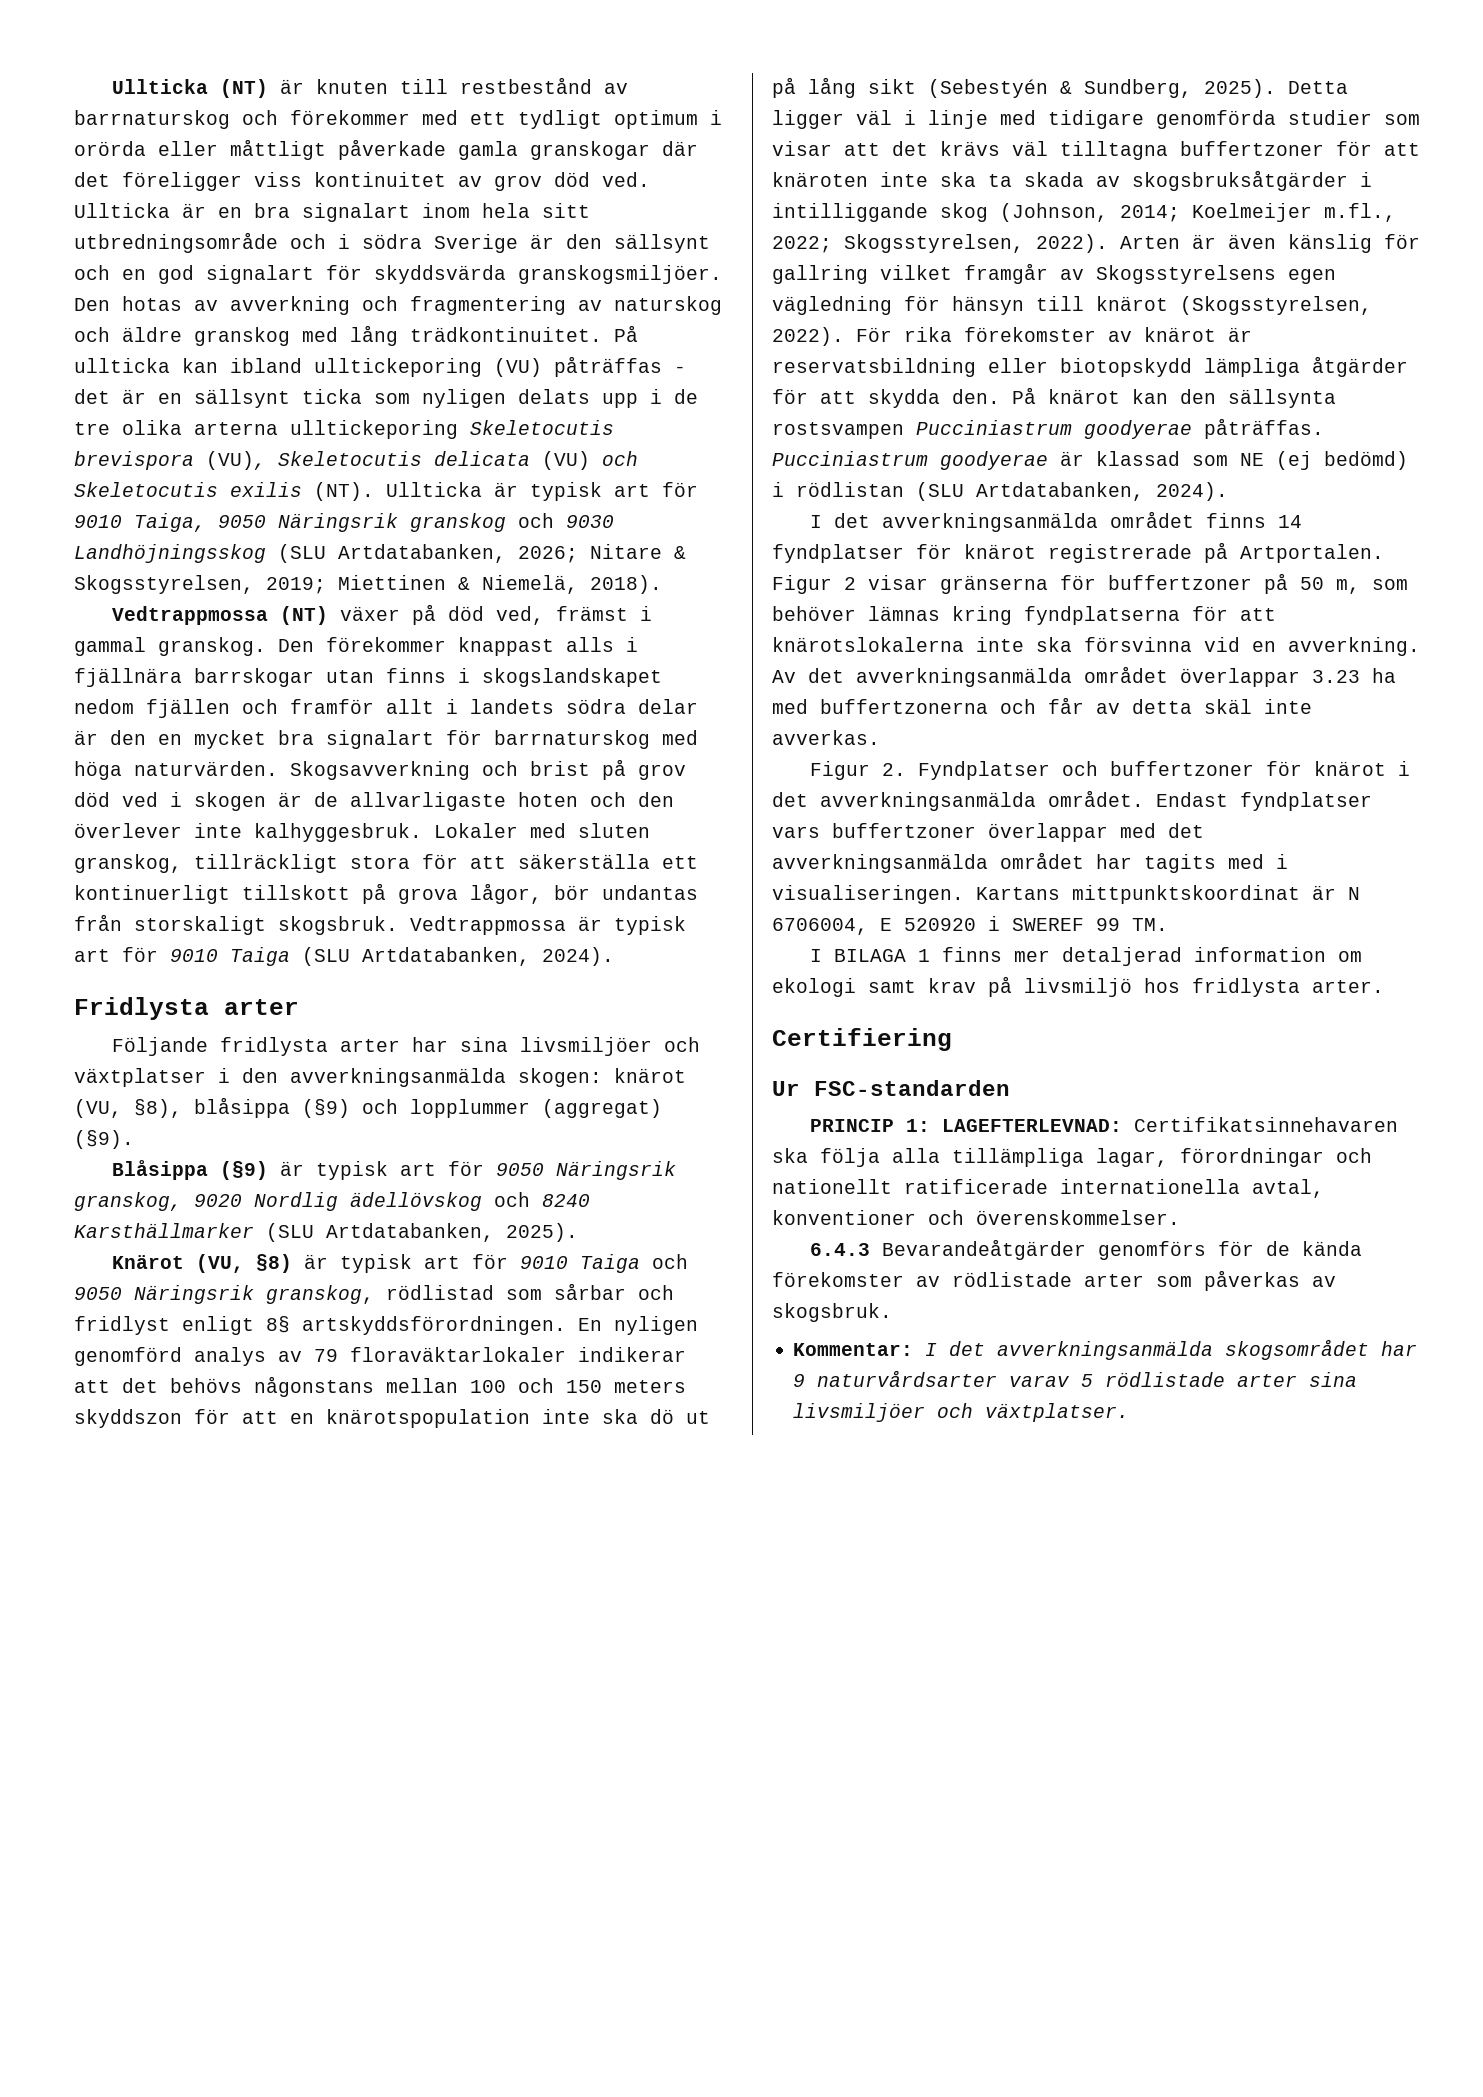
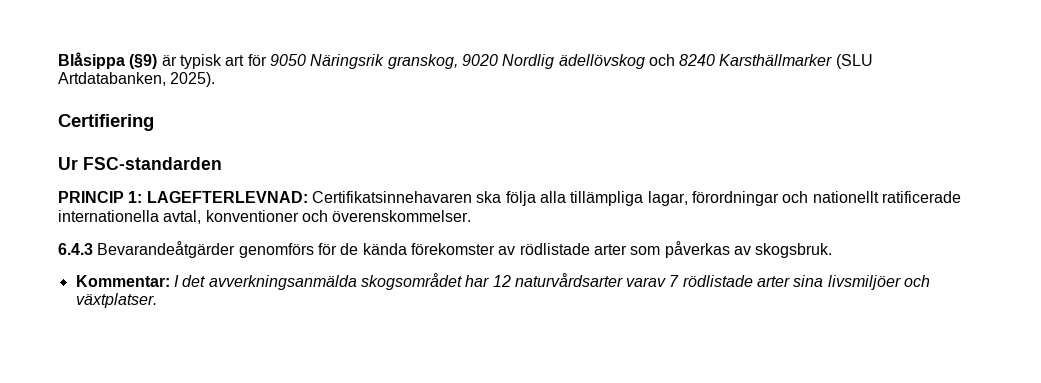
[111,77,628,98] [74,110,722,129] [74,139,698,160] [74,172,650,191] [74,203,590,222] [74,232,710,253] [74,265,722,284] [74,296,722,315] [74,325,638,346] [74,356,686,377] [74,389,698,408] [74,420,614,439] [74,451,638,470] [74,482,698,501] [74,513,614,532] [74,544,686,563] [74,575,662,594] [111,604,652,625] [74,637,638,656] [74,668,662,687] [74,699,698,718] [74,730,698,749] [74,759,686,780] [74,792,674,811] [74,823,650,842] [74,854,698,873] [74,883,698,904] [74,914,686,935] [74,947,614,966] [74,997,299,1020] [111,1037,700,1056] [74,1068,686,1087] [74,1097,662,1118] [74,1130,134,1149] Ullticka (NT) är knuten till restbestånd av barrnaturskog och förekommer med ett tydligt optimum i orörda eller måttligt påverkade gamla granskogar där det föreligger viss kontinuitet av grov död ved. Ullticka är en bra signalart inom hela sitt utbredningsområde och i södra Sverige är den sällsynt och en god signalart för skyddsvärda granskogsmiljöer. Den hotas av avverkning och fragmentering av naturskog och äldre granskog med lång trädkontinuitet. På ullticka kan ibland ulltickeporing (VU) påträffas - det är en sällsynt ticka som nyligen delats upp i de tre olika arterna ulltickeporing Skeletocutis brevispora (VU), Skeletocutis delicata (VU) och Skeletocutis exilis (NT). Ullticka är typisk art för 9010 Taiga, 9050 Näringsrik granskog och 9030 Landhöjningsskog (SLU Artdatabanken, 2026; Nitare & Skogsstyrelsen, 2019; Miettinen & Niemelä, 2018). // Vedtrappmossa (NT) växer på död ved, främst i gammal granskog. Den förekommer knappast alls i fjällnära barrskogar utan finns i skogslandskapet nedom fjällen och framför allt i landets södra delar är den en mycket bra signalart för barrnaturskog med höga naturvärden. Skogsavverkning och brist på grov död ved i skogen är de allvarligaste hoten och den överlever inte kalhyggesbruk. Lokaler med sluten granskog, tillräckligt stora för att säkerställa ett kontinuerligt tillskott på grova lågor, bör undantas från storskaligt skogsbruk. Vedtrappmossa är typisk art för 9010 Taiga (SLU Artdatabanken, 2024). // Fridlysta arter // Följande fridlysta arter har sina livsmiljöer och växtplatser i den avverkningsanmälda skogen: knärot (VU, §8), blåsippa (§9) och lopplummer (aggregat) (§9). // -> (58, 60) none
[111,1254,688,1273] [74,1283,674,1304] [74,1316,698,1335] [74,1347,686,1366] [74,1376,686,1397] [74,1409,710,1428] [772,77,1348,98] [772,110,1420,129] [772,141,1420,160] [772,170,1372,191] [772,203,1396,222] [772,234,1420,253] [772,263,1336,284] [772,296,1372,315] [772,327,1252,346] [772,356,1408,377] [772,387,1336,408] [772,418,1324,439] [772,451,1408,470] [772,482,1228,501] [809,511,1302,532] [772,542,1384,563] [772,573,1408,594] [772,606,1276,625] [772,637,1420,656] [772,666,1396,687] [772,697,1312,714] [772,730,880,745] [809,761,1410,780] [772,790,1372,811] [772,823,1204,842] [772,852,1288,873] [772,885,1360,904] [772,916,1168,935] [809,947,1362,966] [772,976,1384,997] // Knärot (VU, §8) är typisk art för 9010 Taiga och 9050 Näringsrik granskog, rödlistad som sårbar och fridlyst enligt 8§ artskyddsförordningen. En nyligen genomförd analys av 79 floraväktarlokaler indikerar att det behövs någonstans mellan 100 och 150 meters skyddszon för att en knärotspopulation inte ska dö ut på lång sikt (Sebestyén & Sundberg, 2025). Detta ligger väl i linje med tidigare genomförda studier som visar att det krävs väl tilltagna buffertzoner för att knäroten inte ska ta skada av skogsbruksåtgärder i intilliggande skog (Johnson, 2014; Koelmeijer m.fl., 2022; Skogsstyrelsen, 2022). Arten är även känslig för gallring vilket framgår av Skogsstyrelsens egen vägledning för hänsyn till knärot (Skogsstyrelsen, 2022). För rika förekomster av knärot är reservatsbildning eller biotopskydd lämpliga åtgärder för att skydda den. På knärot kan den sällsynta rostsvampen Pucciniastrum goodyerae påträffas. Pucciniastrum goodyerae är klassad som NE (ej bedömd) i rödlistan (SLU Artdatabanken, 2024). // I det avverkningsanmälda området finns 14 fyndplatser för knärot registrerade på Artportalen. Figur 2 visar gränserna för buffertzoner på 50 m, som behöver lämnas kring fyndplatserna för att knärotslokalerna inte ska försvinna vid en avverkning. Av det avverkningsanmälda området överlappar 3.23 ha med buffertzonerna och får av detta skäl inte avverkas. // Figur 2. Fyndplatser och buffertzoner för knärot i det avverkningsanmälda området. Endast fyndplatser vars buffertzoner överlappar med det avverkningsanmälda området har tagits med i visualiseringen. Kartans mittpunktskoordinat är N 6706004, E 520920 i SWEREF 99 TM. // I BILAGA 1 finns mer detaljerad information om ekologi samt krav på livsmiljö hos fridlysta arter. -> (216, 79) none
[793,1374,806,1387] 9 -> [492,275,511,287] 12
[1081,1374,1094,1387] 5 -> [669,275,680,287] 7

